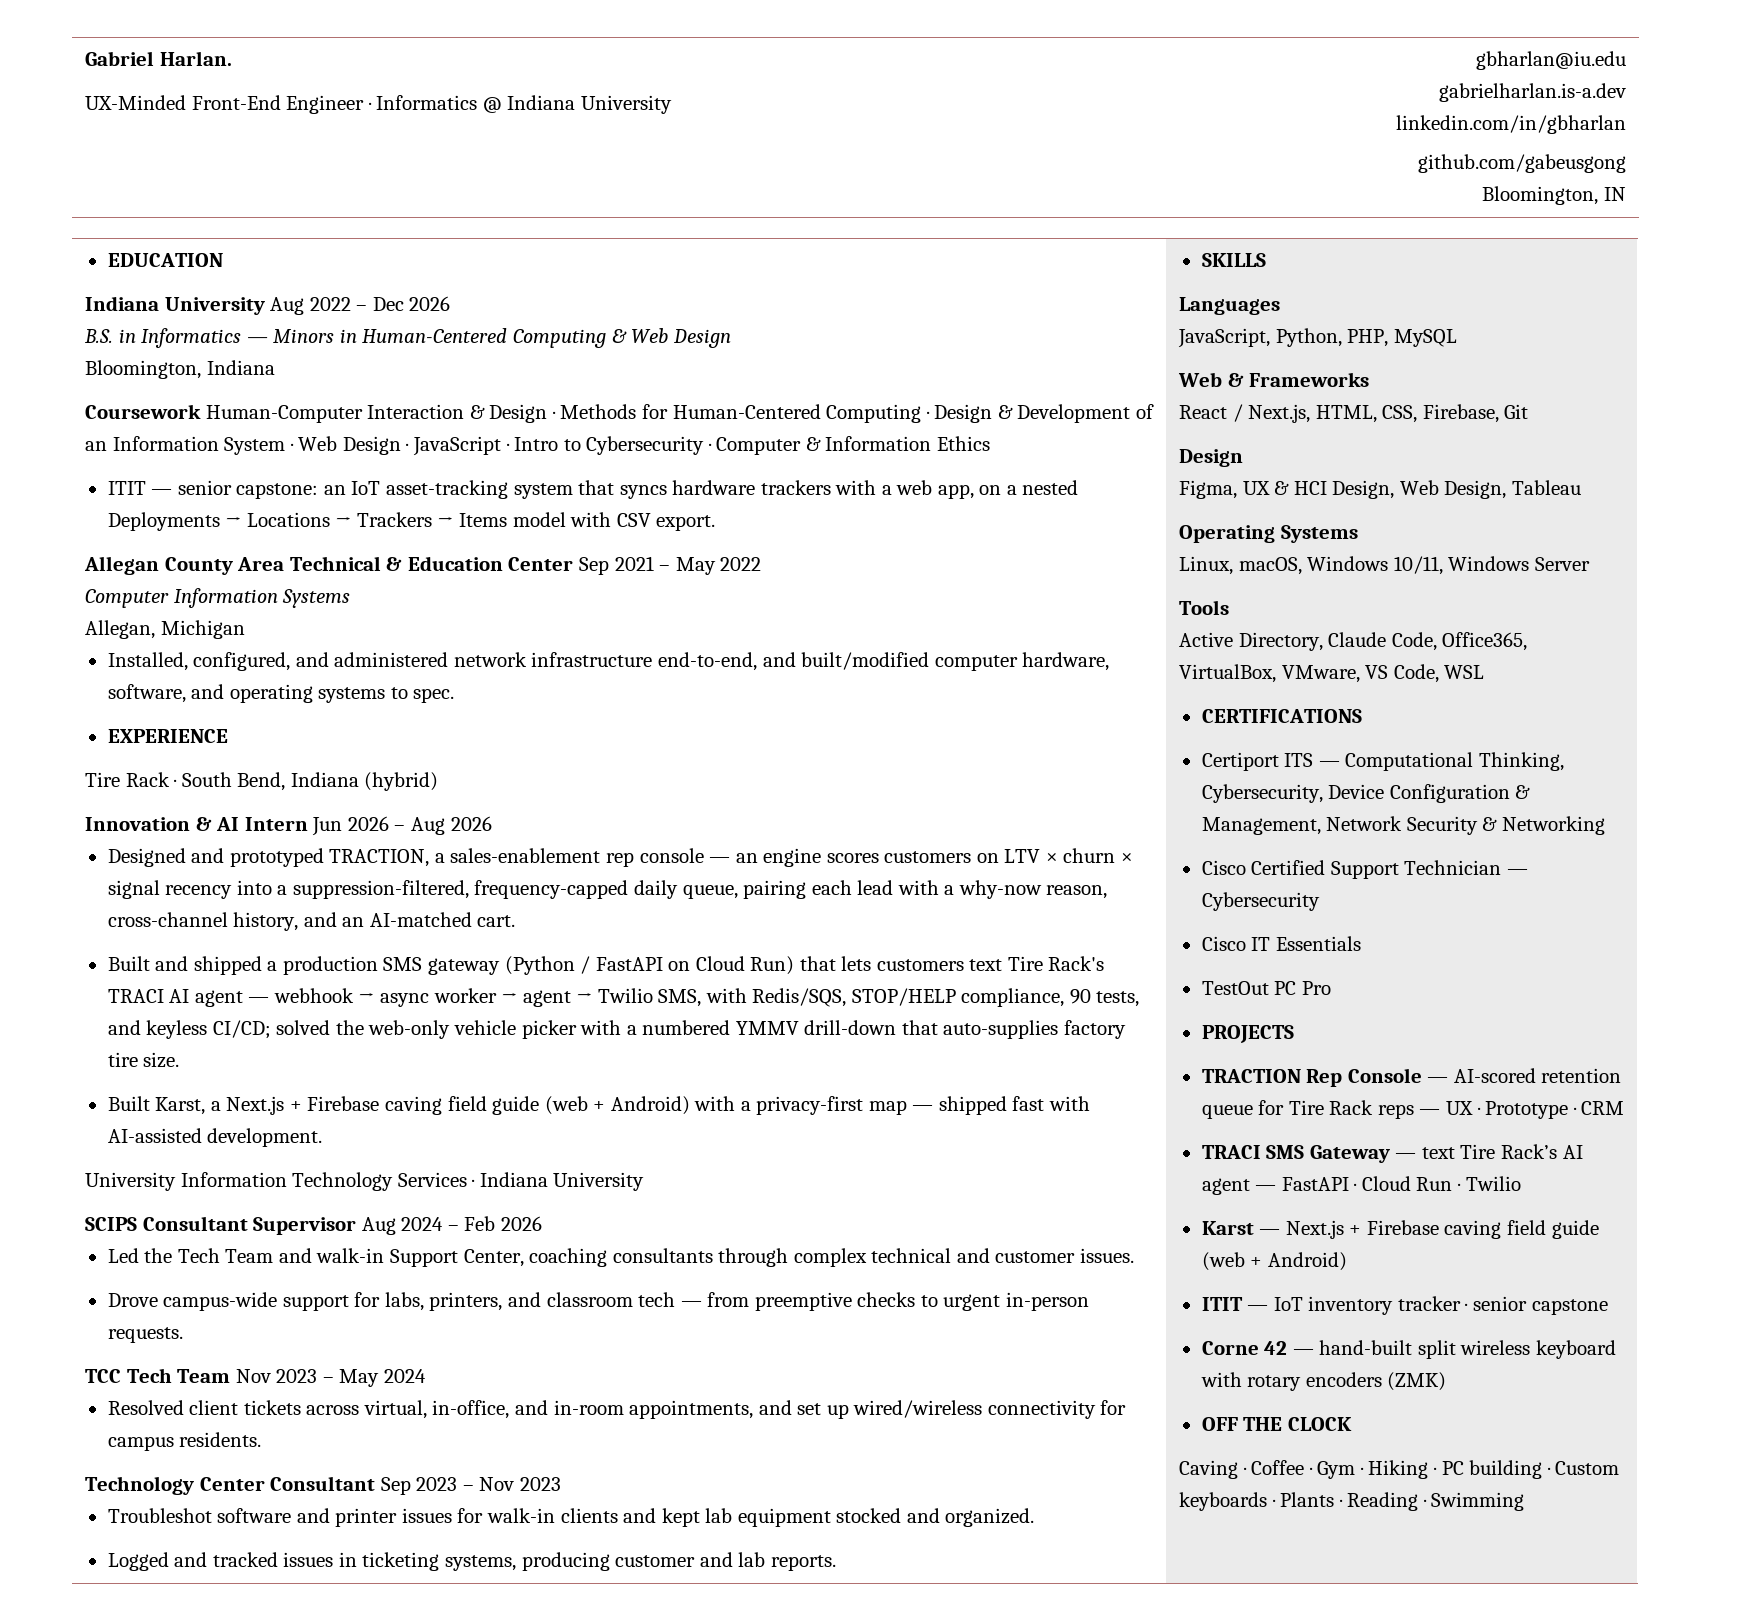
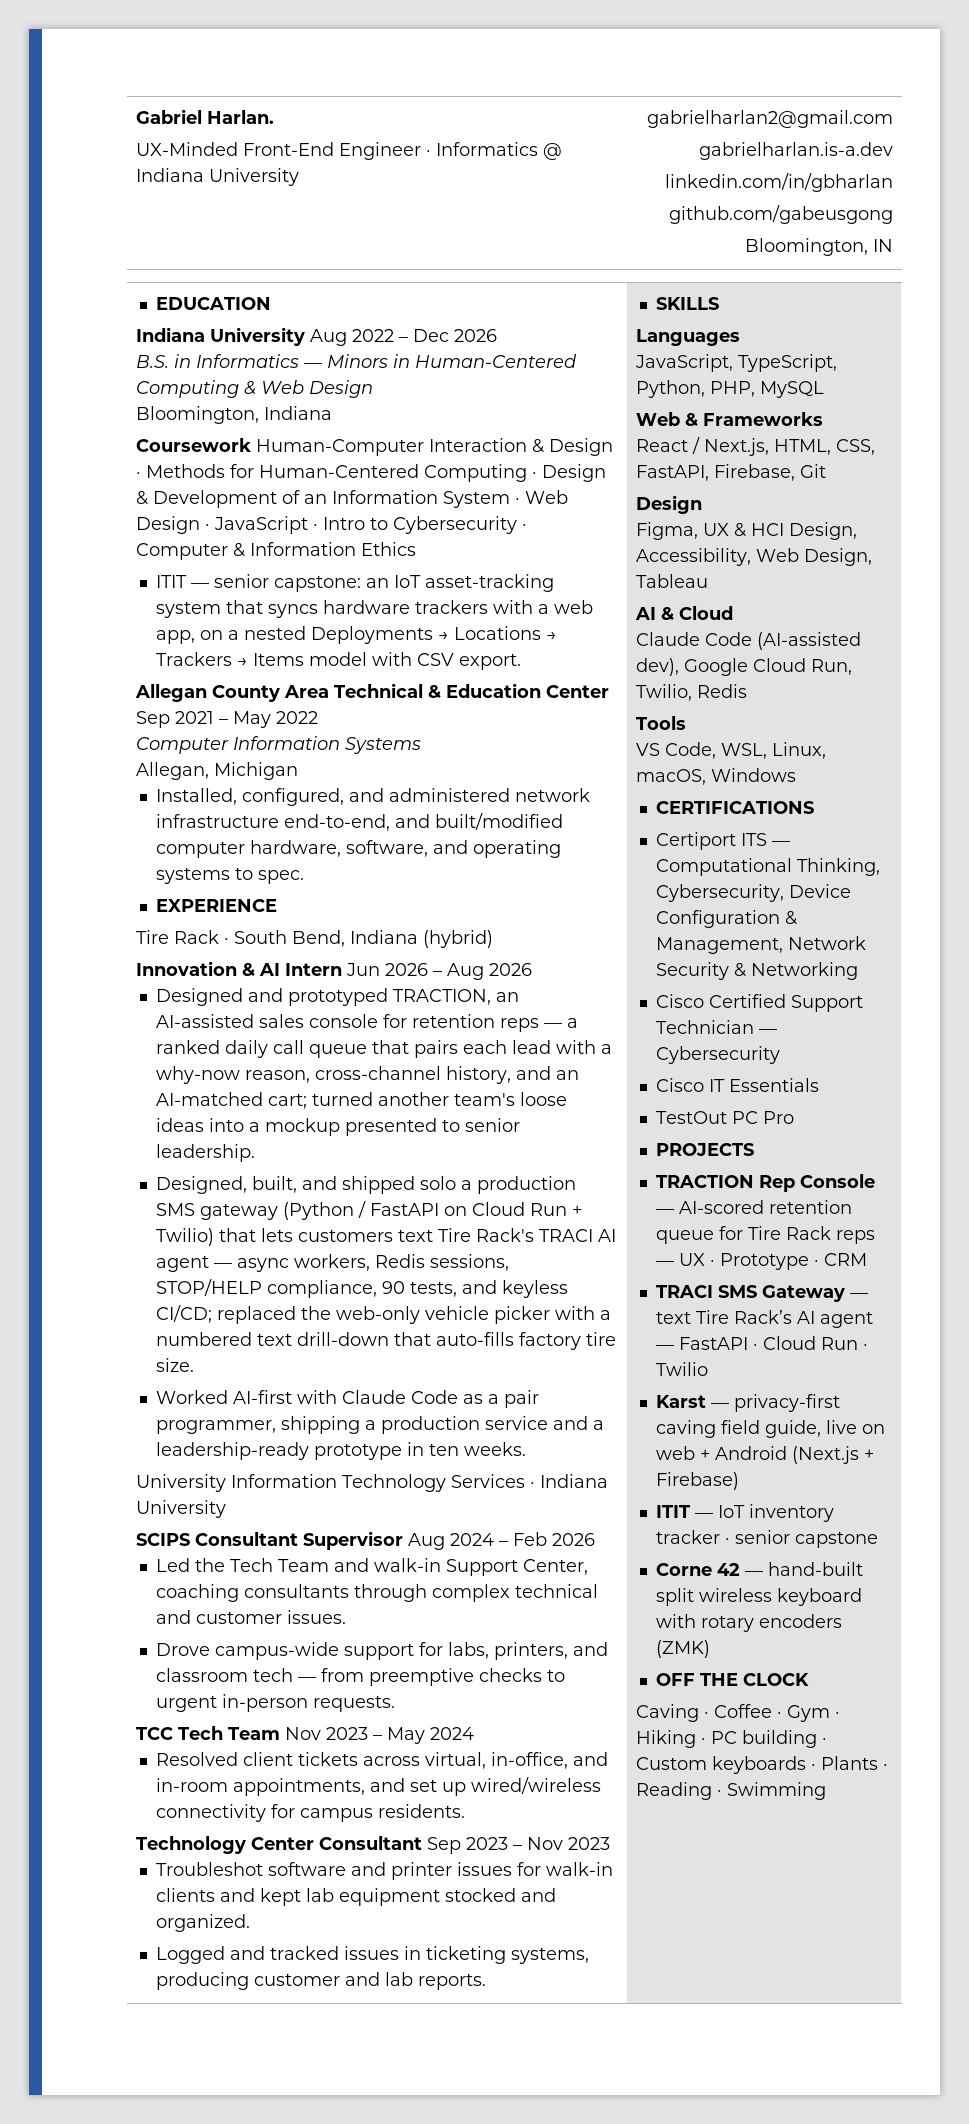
[1475,51,1626,70] gbharlan@iu.edu -> [646,110,893,128] gabrielharlan2@gmail.com
[434,848,1133,867] [107,880,807,899] a sales-enablement rep console — an engine scores customers on LTV × churn × signal recency into a suppression-filtered, frequency-capped daily queue, pairing -> [495,992,519,1002] [155,1014,578,1032] [155,1040,458,1058] an AI-assisted sales console for retention reps — a ranked daily call queue that pairs
[477,915,516,927] [107,956,150,971] cart. // Built -> [267,1092,567,1109] [155,1118,520,1136] [155,1144,255,1162] [155,1176,297,1194] cart; turned another team's loose ideas into a mockup presented to senior leadership. // Designed, built,
(262, 965) none -> [419,1176,456,1190] solo
[750,956,795,975] Run) -> [529,1203,582,1216] [155,1228,214,1246] Run + Twilio)
[273,988,847,1007] webhook → async worker → agent → Twilio SMS, with Redis/SQS, -> [236,1254,509,1272] async workers, Redis sessions,
[276,1020,331,1035] solved -> [216,1306,296,1324] replaced
[735,1021,799,1035] YMMV -> [256,1333,292,1346] text
[943,1020,1059,1039] auto-supplies -> [435,1332,514,1346] auto-fills
[107,1096,1090,1115] [107,1128,323,1147] Built Karst, a Next.js + Firebase caving field guide (web + Android) with a privacy-first map — shipped fast with AI-assisted development. -> [155,1390,539,1408] [155,1416,604,1434] [155,1442,526,1460] Worked AI-first with Claude Code as a pair programmer, shipping a production service and a leadership-ready prototype in ten weeks.
(1271, 338) none -> [738,354,838,372] TypeScript,
(1418, 414) none -> [636,465,710,481] FastAPI,
(1395, 489) none -> [636,548,752,566] Accessibility,
[1179,525,1358,543] [1179,556,1590,575] [1179,600,1230,615] [1179,632,1528,651] [1179,664,1485,683] Operating Systems // Linux, macOS, Windows 10/11, Windows Server // Tools // Active Directory, Claude Code, Office365, VirtualBox, VMware, VS Code, WSL -> [635,606,734,620] [636,632,862,650] [636,658,853,676] [636,684,748,701] [636,716,687,730] [636,742,827,759] [636,768,797,785] AI & Cloud // Claude Code (AI-assisted dev), Google Cloud Run, Twilio, Redis // Tools // VS Code, WSL, Linux, macOS, Windows
[1285,1220,1599,1239] [1201,1252,1347,1271] Next.js + Firebase caving field guide (web + Android) -> [733,1394,840,1412] [655,1420,885,1438] [655,1446,874,1464] [655,1472,739,1490] privacy-first caving field guide, live on web + Android (Next.js + Firebase)

